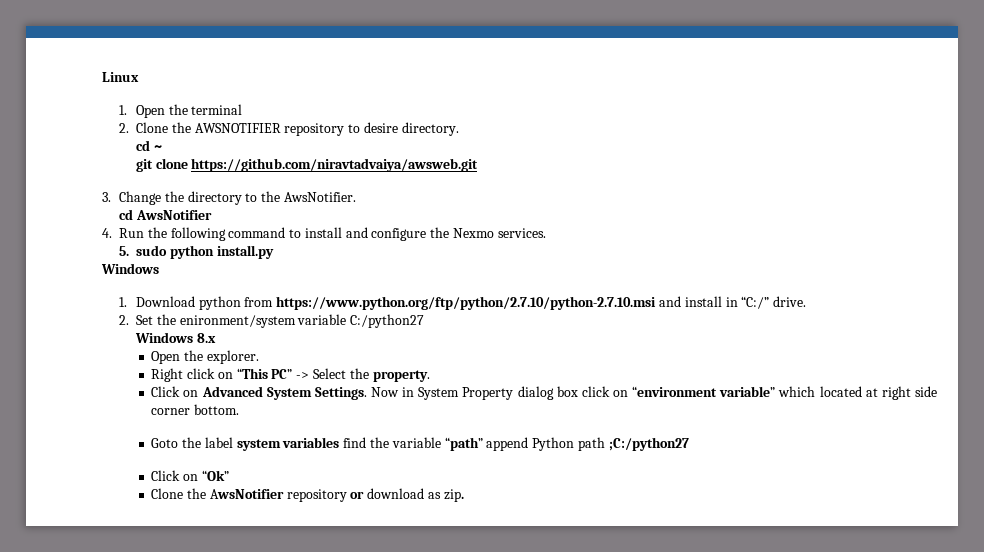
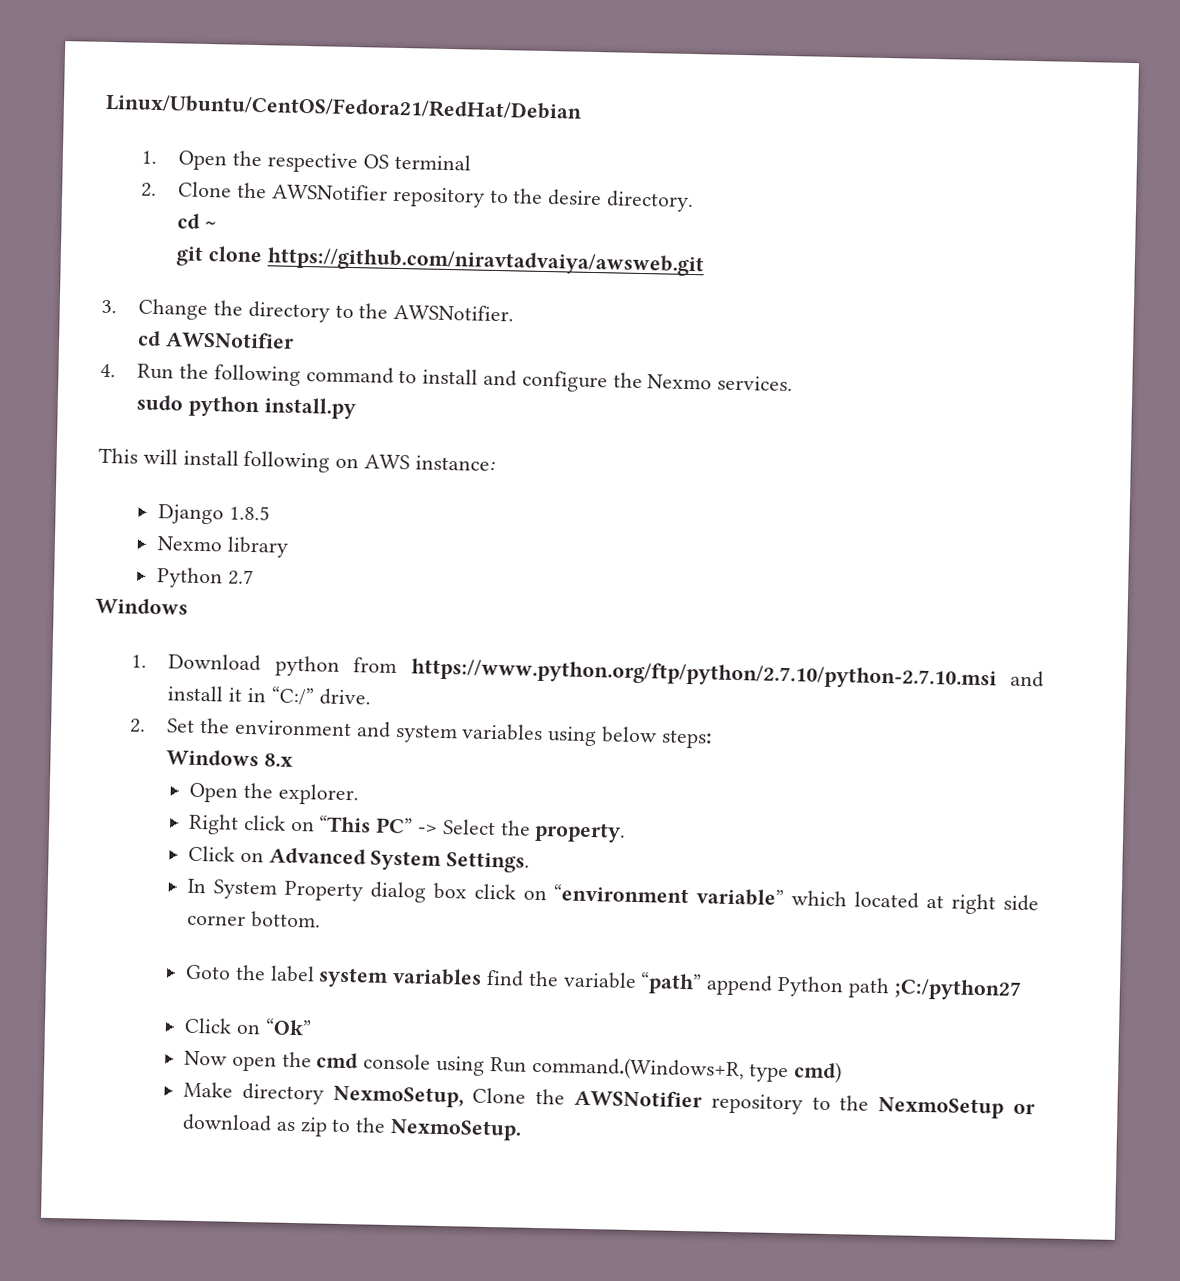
[102,72,139,82] Linux -> [105,93,583,120] Linux/Ubuntu/CentOS/Fedora21/RedHat/Debian
(188, 109) none -> [266,152,389,174] respective OS
[194,123,361,136] AWSNOTIFIER repository to -> [271,183,544,208] AWSNotifier repository to the
[283,192,356,202] [118,209,212,220] AwsNotifier. // cd AwsNotifier -> [393,303,515,322] [137,330,294,349] AWSNotifier. // cd AWSNotifier
[118,246,129,256] 5. -> (794, 383) none
(274, 252) none -> [98,447,496,473] [157,504,270,525] [156,536,289,558] [156,567,254,589] // This will install following on AWS instance: // Django 1.8.5 // Nexmo library // Python 2.7
(722, 301) none -> [228,687,243,702] it
[179,314,425,328] enironment/system variable C:/python27 -> [234,719,713,749] environment and system variables using below steps:
[370,387,415,397] Now in -> [187,878,208,894] // In
[151,488,464,502] Clone the AwsNotifier repository or download as zip. -> [184,1050,843,1084] [183,1081,1036,1119] [182,1113,523,1141] Now open the cmd console using Run command.(Windows+R, type cmd) // Make directory NexmoSetup, Clone the AWSNotifier repository to the NexmoSetup or download as zip to the NexmoSetup.

